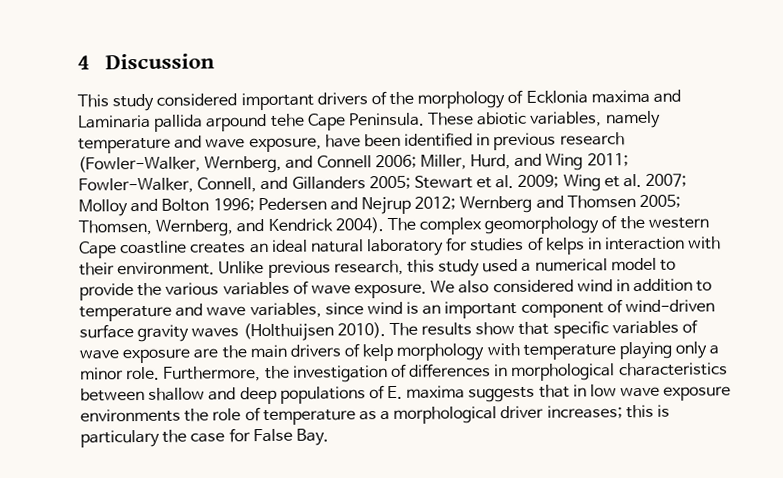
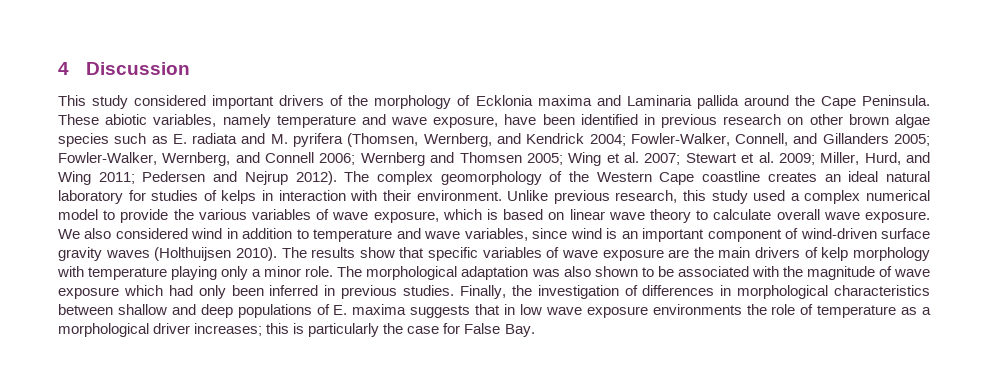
[205,113,305,132] arpound tehe -> [743,95,815,106] around the
[78,154,417,174] (Fowler-Walker, Wernberg, and Connell 2006; -> [787,114,930,128] [58,133,930,147] [58,152,815,166] on other brown algae species such as E. radiata and M. pyrifera (Thomsen, Wernberg, and Kendrick 2004; Fowler-Walker, Connell, and Gillanders 2005; Fowler-Walker, Wernberg, and Connell 2006; Wernberg and Thomsen 2005; Wing et al. 2007; Stewart et al. 2009;
[78,173,688,194] [78,194,682,217] [78,217,384,237] Fowler-Walker, Connell, and Gillanders 2005; Stewart et al. 2009; Wing et al. 2007; Molloy and Bolton 1996; Pedersen and Nejrup 2012; Wernberg and Thomsen 2005; Thomsen, Wernberg, and Kendrick 2004). -> [142,171,337,185] Pedersen and Nejrup 2012).
[647,217,709,229] western -> [596,172,652,182] Western
(532, 267) none -> [804,190,861,204] complex
(351, 289) none -> [373,209,860,223] exposure, which is based on linear wave theory to calculate overall wave
[163,366,262,382] Furthermore, -> [337,266,930,280] [58,285,506,299] The morphological adaptation was also shown to be associated with the magnitude of wave exposure which had only been inferred in previous studies. Finally,
[80,429,160,448] particulary -> [308,323,380,337] particularly

